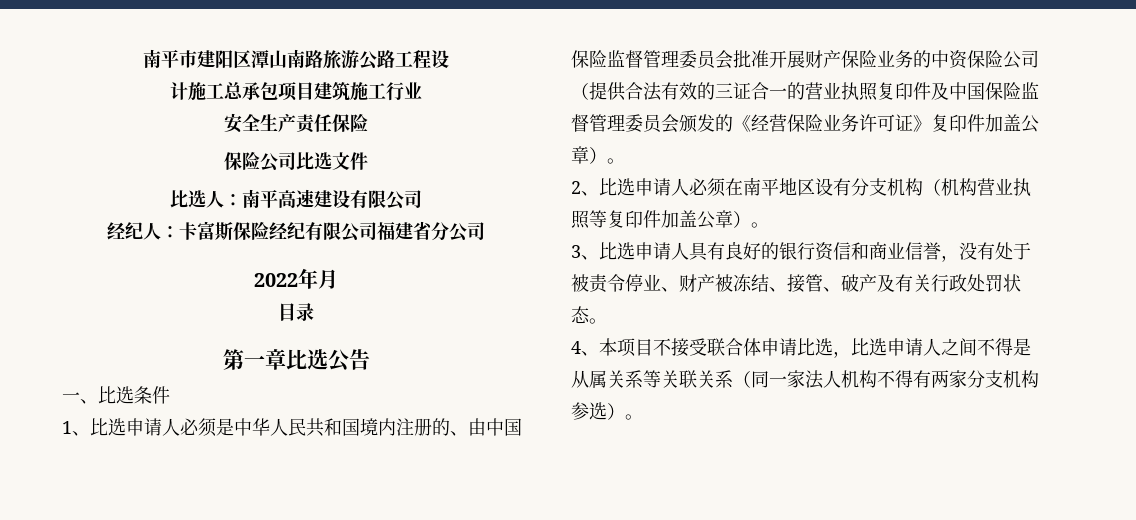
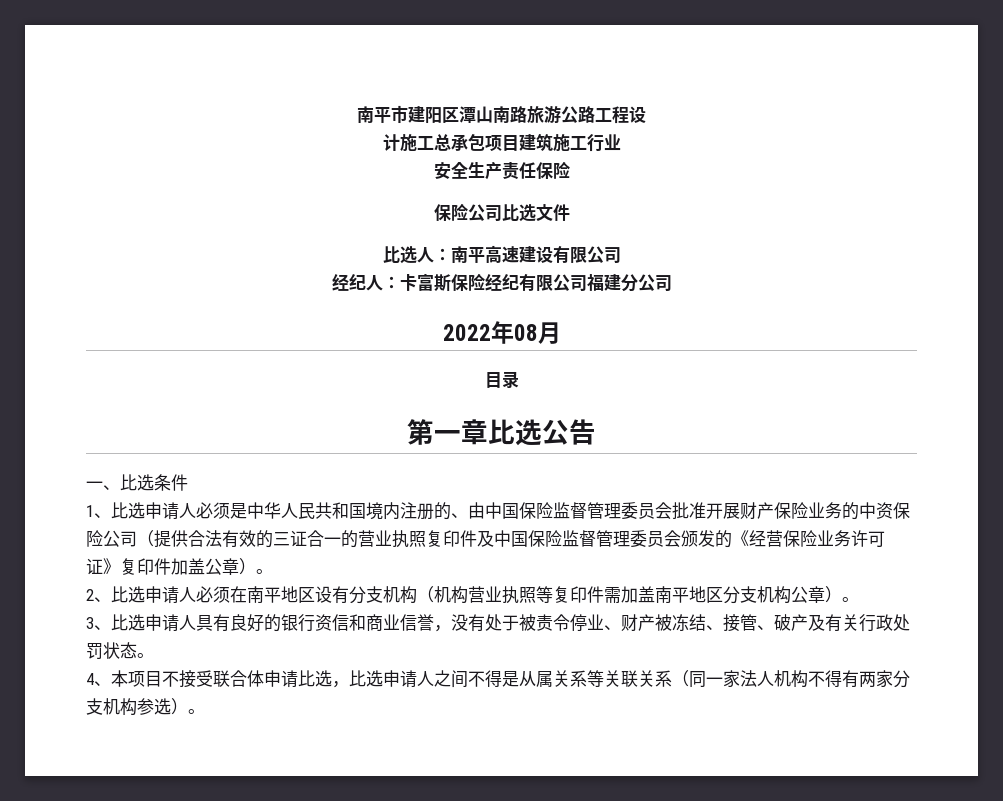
[413,221,432,240] 省 -> (621, 282) none
(318, 278) none -> [513,324,538,341] 08
[661,210,697,228] 加盖 -> [604,586,791,604] 需加盖南平地区分支机构

